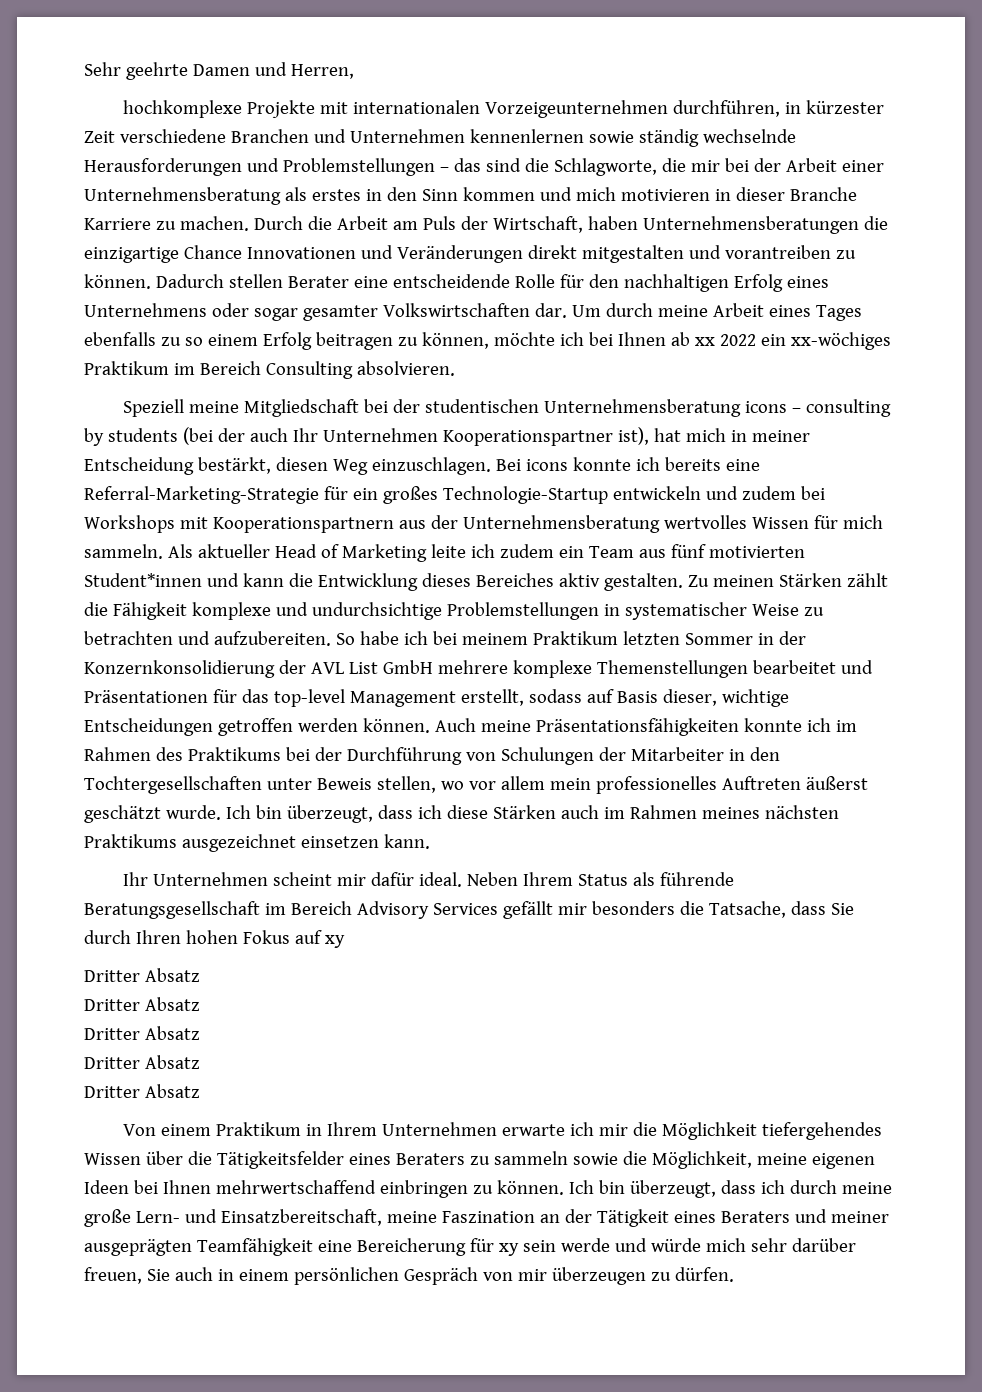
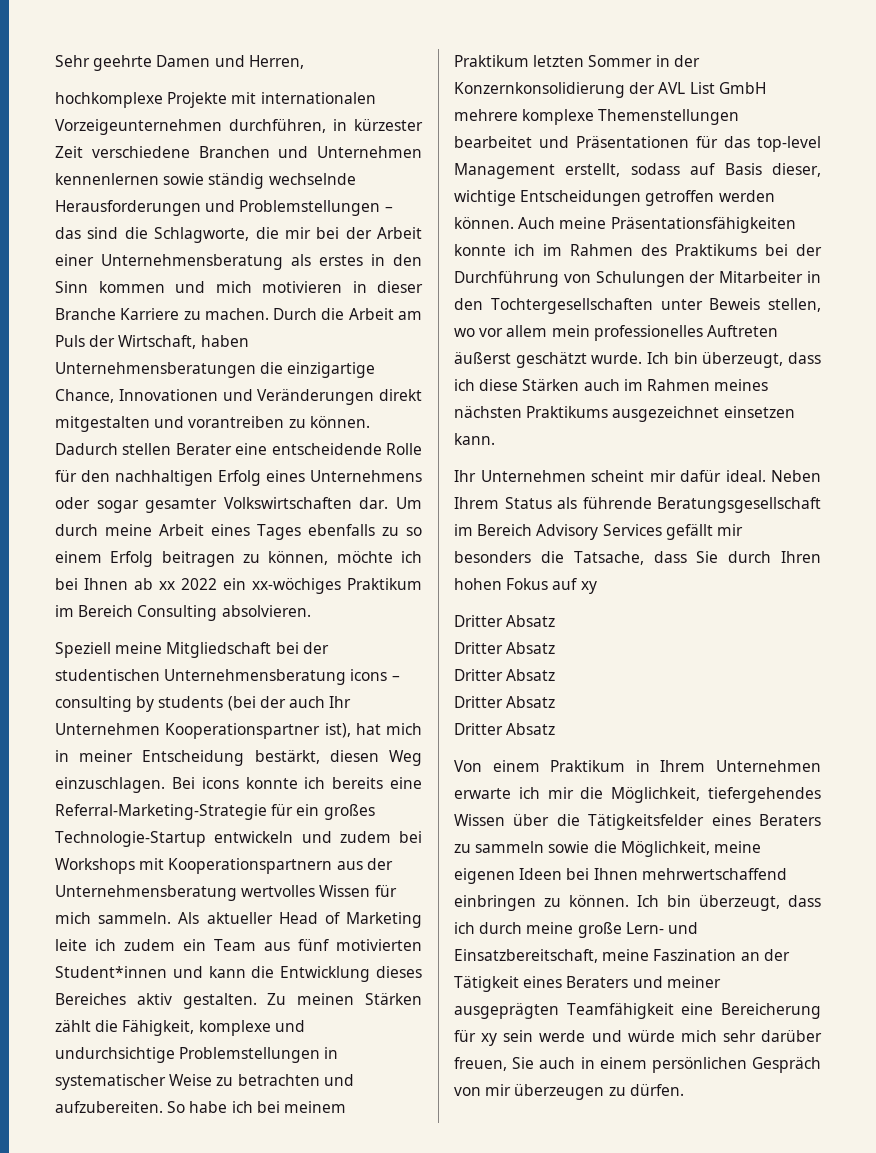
[183,245,242,259] Chance -> [55,389,114,403] Chance,
[112,602,187,620] Fähigkeit -> [122,1020,195,1036] Fähigkeit,
[662,1122,758,1140] Möglichkeit -> [611,787,701,803] Möglichkeit,

